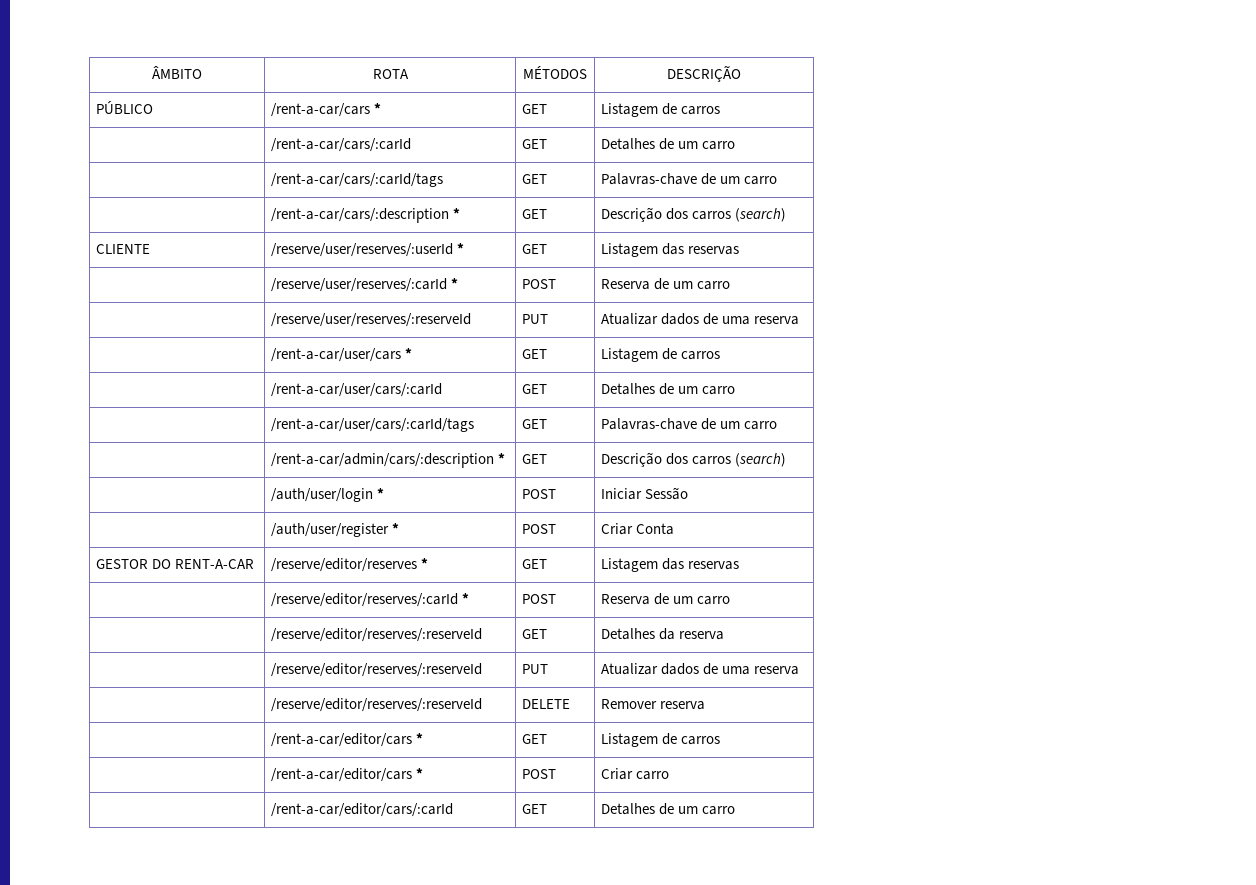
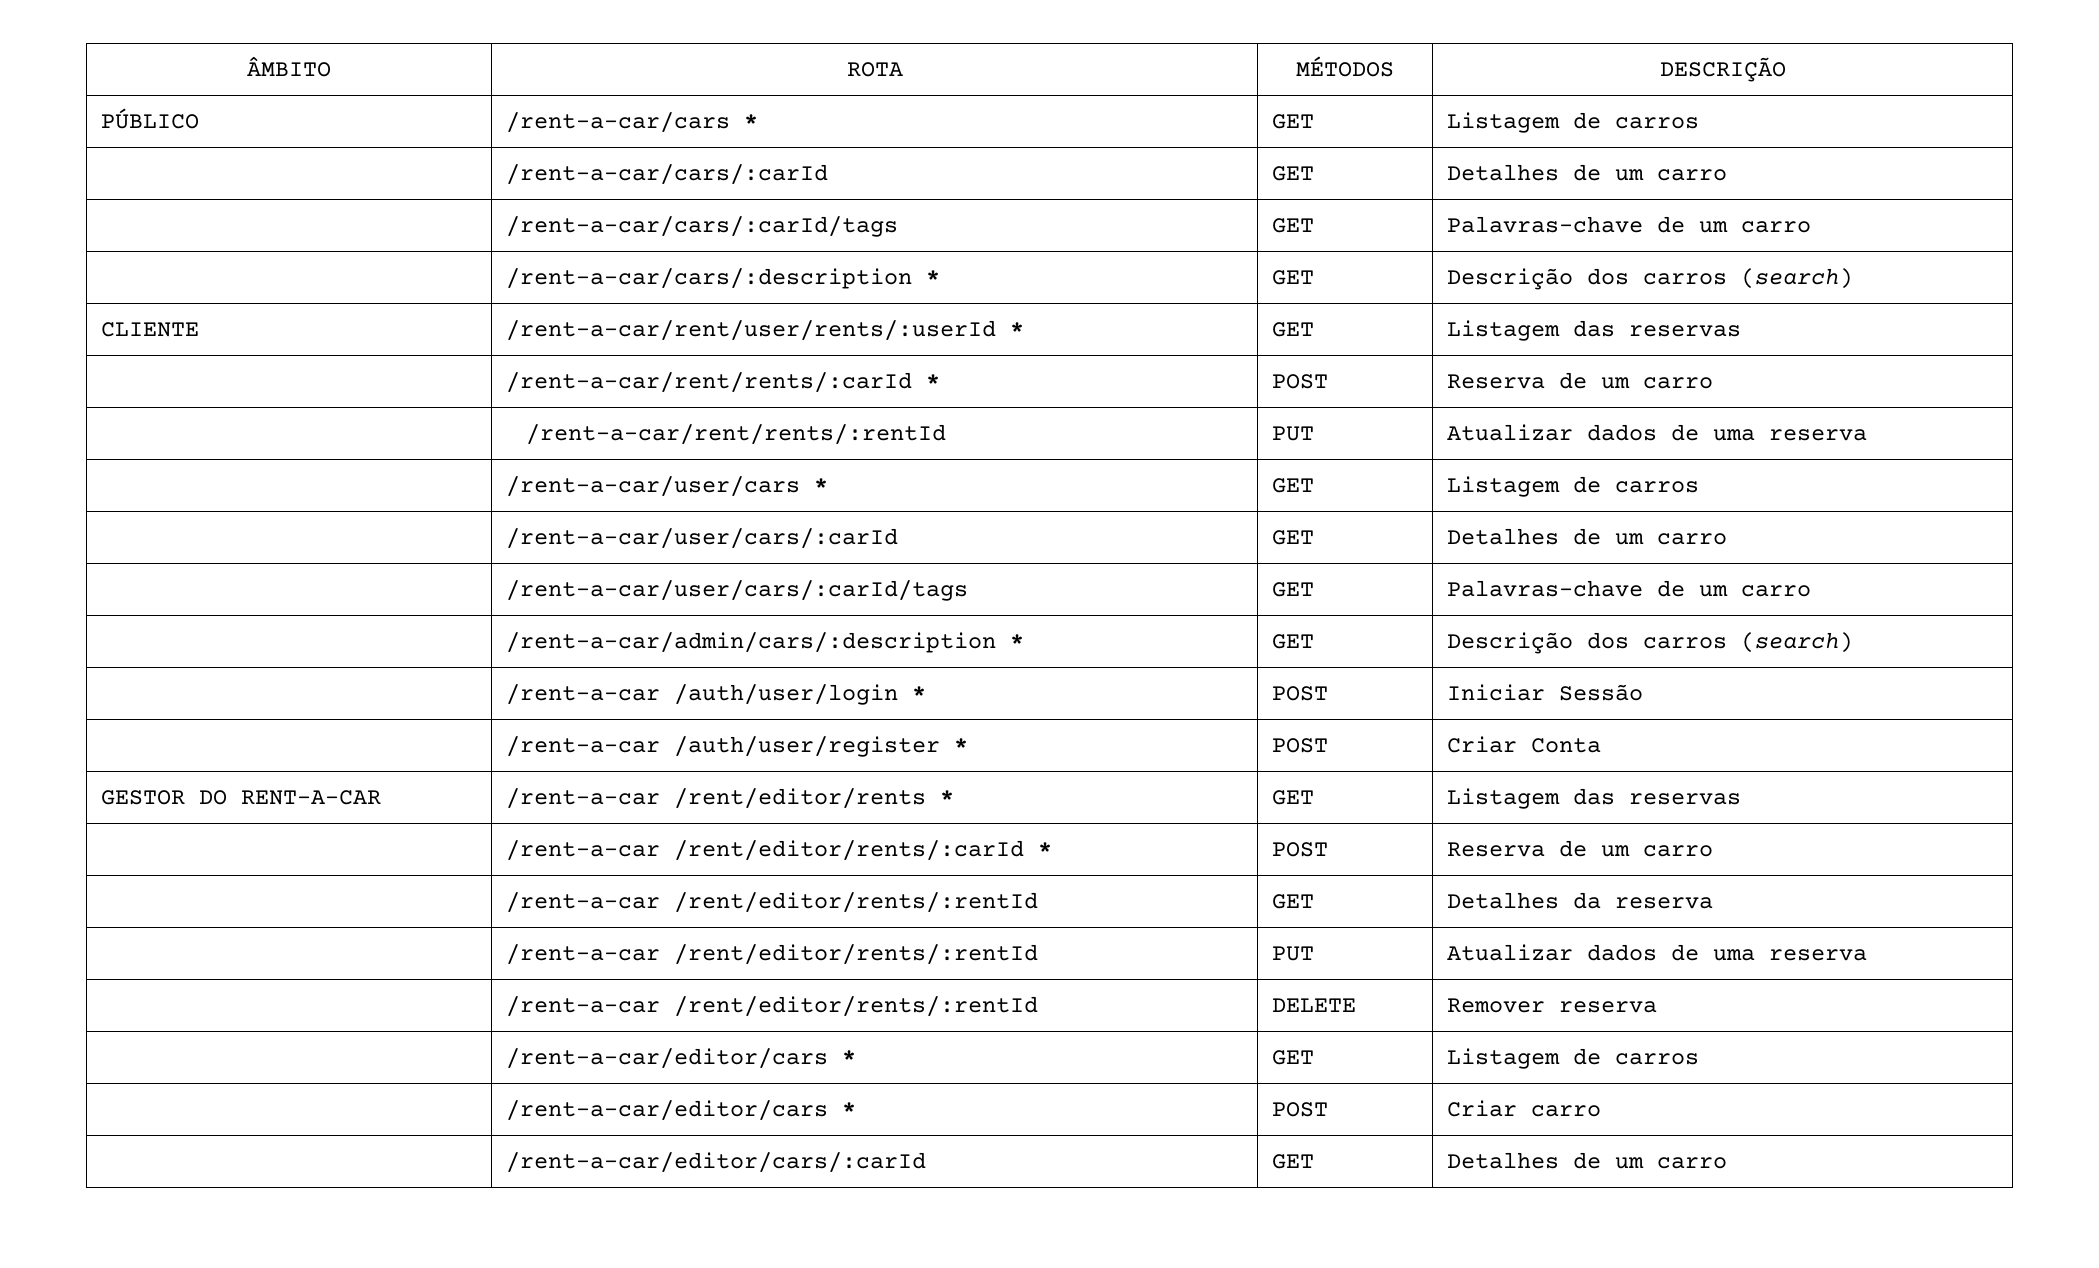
[271,243,465,257] [522,244,548,254] [601,243,740,257] [271,278,459,292] [522,279,557,289] [601,278,731,290] [271,313,472,327] /reserve/user/reserves/:userId * | GET | Listagem das reservas // | /reserve/user/reserves/:carId * | POST | Reserva de um carro // | /reserve/user/reserves/:reserveId -> [506,320,1025,341] [1272,322,1315,337] [1447,320,1742,341] [506,372,941,393] [1272,374,1329,389] [1447,372,1714,389] [526,424,947,445] /rent-a-car/rent/user/rents/:userId * | GET | Listagem das reservas // | /rent-a-car/rent/rents/:carId * | POST | Reserva de um carro // | /rent-a-car/rent/rents/:rentId
(787, 460) none -> [506,684,661,705] /rent-a-car
(689, 493) none -> [506,736,661,757] /rent-a-car
[271,558,429,572] [522,559,548,569] [601,558,740,572] [271,593,470,607] [522,594,557,604] [601,593,731,605] [271,628,483,642] /reserve/editor/reserves * | GET | Listagem das reservas // | /reserve/editor/reserves/:carId * | POST | Reserva de um carro // | /reserve/editor/reserves/:reserveId -> [506,788,955,809] [1272,790,1315,805] [1447,788,1742,809] [506,840,1053,861] [1272,842,1329,857] [1447,840,1714,857] [506,892,1039,913] /rent-a-car /rent/editor/rents * | GET | Listagem das reservas // | /rent-a-car /rent/editor/rents/:carId * | POST | Reserva de um carro // | /rent-a-car /rent/editor/rents/:rentId
[271,663,483,677] [522,664,549,674] [601,663,800,675] [271,698,483,712] /reserve/editor/reserves/:reserveId | PUT | Atualizar dados de uma reserva // | /reserve/editor/reserves/:reserveId -> [506,944,1039,965] [1272,946,1315,961] [1447,944,1868,961] [506,996,1039,1017] /rent-a-car /rent/editor/rents/:rentId | PUT | Atualizar dados de uma reserva // | /rent-a-car /rent/editor/rents/:rentId

